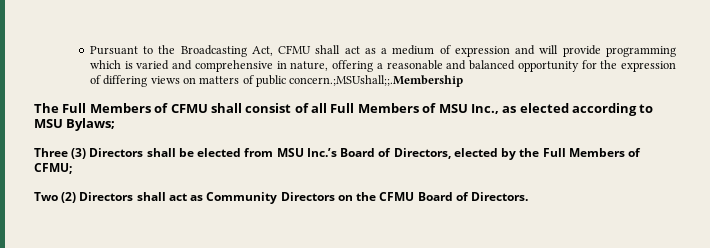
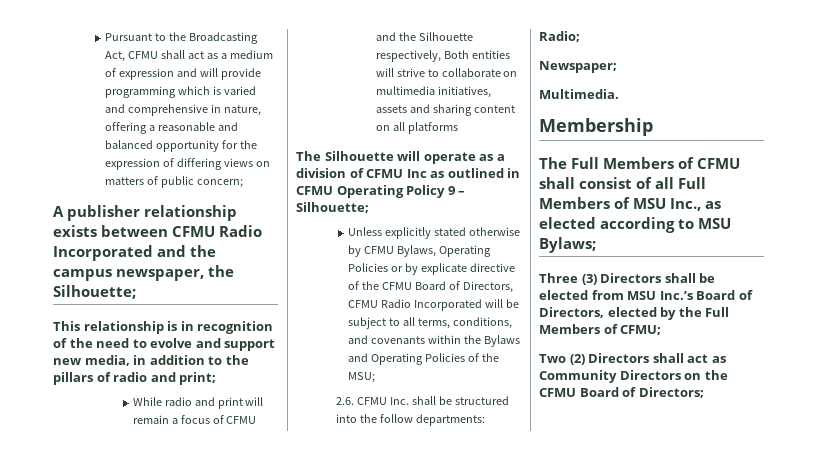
[289,75,464,87] concern.;MSUshall;;.Membership -> [196,179,243,188] [53,205,238,221] [53,225,263,237] [53,245,217,261] [53,265,235,281] [53,285,136,299] [53,321,274,334] [53,338,276,351] [53,355,249,366] [53,372,217,385] [132,397,264,409] [132,415,257,424] [375,32,473,41] [375,50,510,62] [375,68,518,77] [375,86,491,98] [375,104,515,116] [375,122,458,134] [296,151,505,164] [296,168,521,178] [296,185,466,198] [296,202,369,213] [348,227,520,239] [348,245,491,257] [348,263,515,275] [348,281,513,293] [348,299,519,311] [348,317,512,329] [348,335,520,347] [348,353,499,365] [348,372,376,383] [335,396,509,405] [335,414,485,426] [539,31,580,42] [539,61,617,73] [539,89,619,99] [539,118,653,136] concern; // A publisher relationship exists between CFMU Radio Incorporated and the campus newspaper, the Silhouette; // This relationship is in recognition of the need to evolve and support new media, in addition to the pillars of radio and print; // While radio and print will remain a focus of CFMU and the Silhouette respectively, Both entities will strive to collaborate on multimedia initiatives, assets and sharing content on all platforms // The Silhouette will operate as a division of CFMU Inc as outlined in CFMU Operating Policy 9 – Silhouette; // Unless explicitly stated otherwise by CFMU Bylaws, Operating Policies or by explicate directive of the CFMU Board of Directors, CFMU Radio Incorporated will be subject to all terms, conditions, and covenants within the Bylaws and Operating Policies of the MSU; // 2.6. CFMU Inc. shall be structured into the follow departments: // Radio; // Newspaper; // Multimedia. // Membership
[471,192,529,201] Directors. -> [638,387,704,398] Directors;

